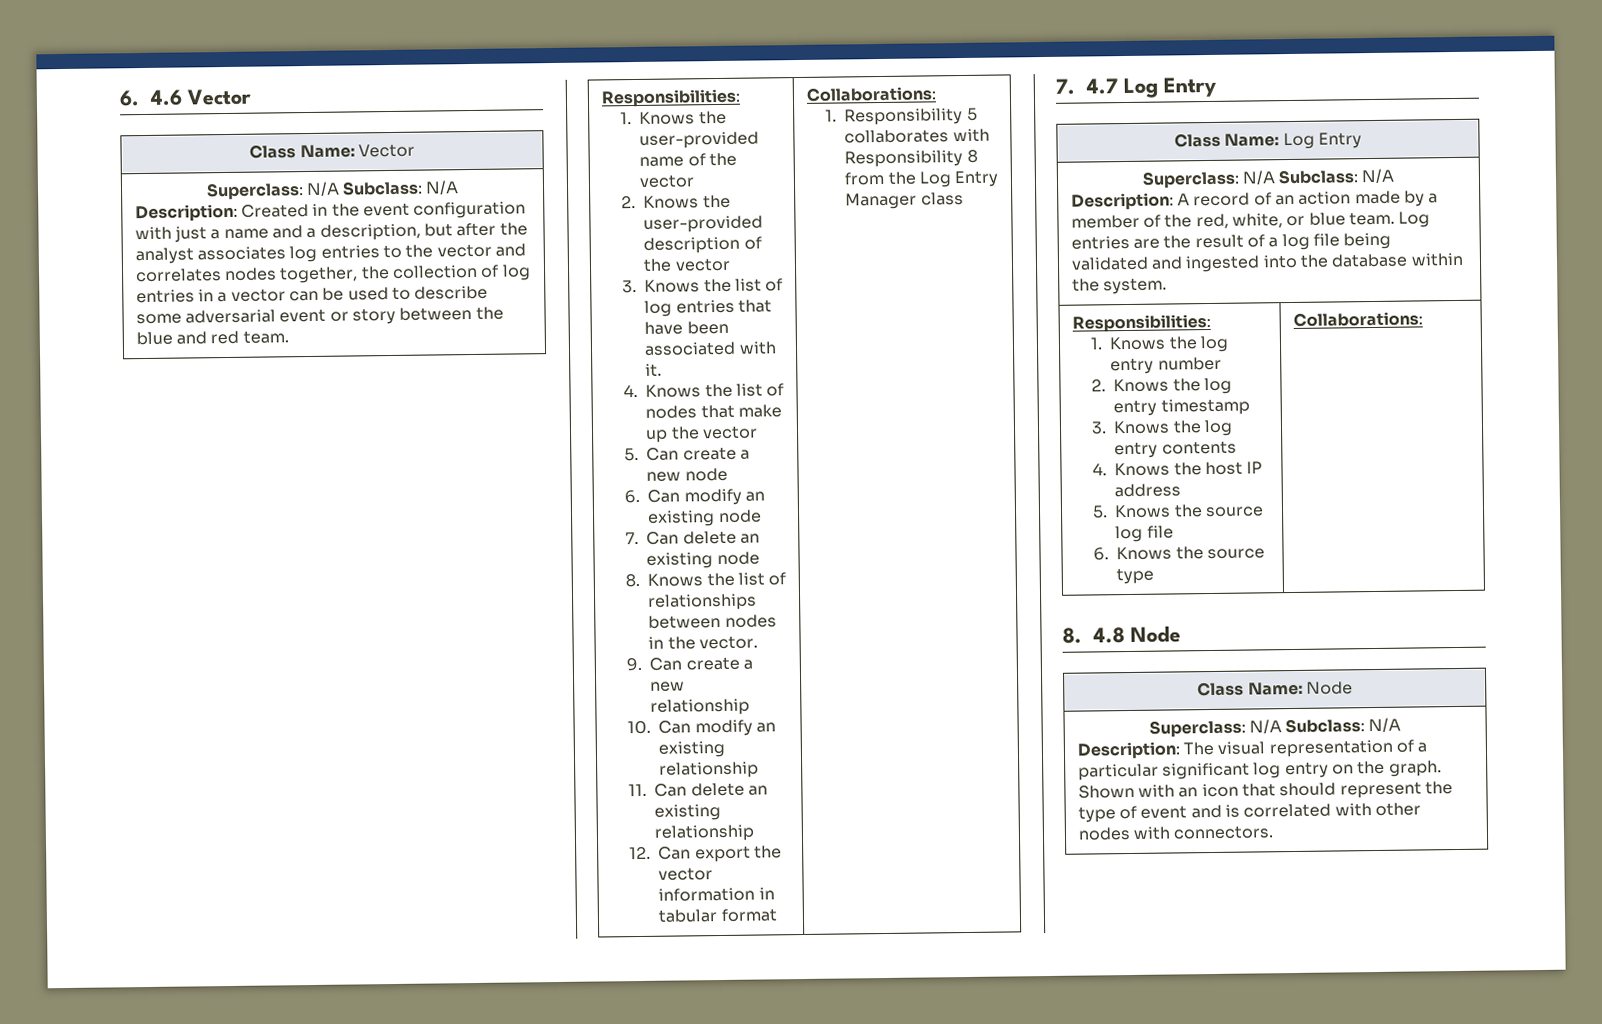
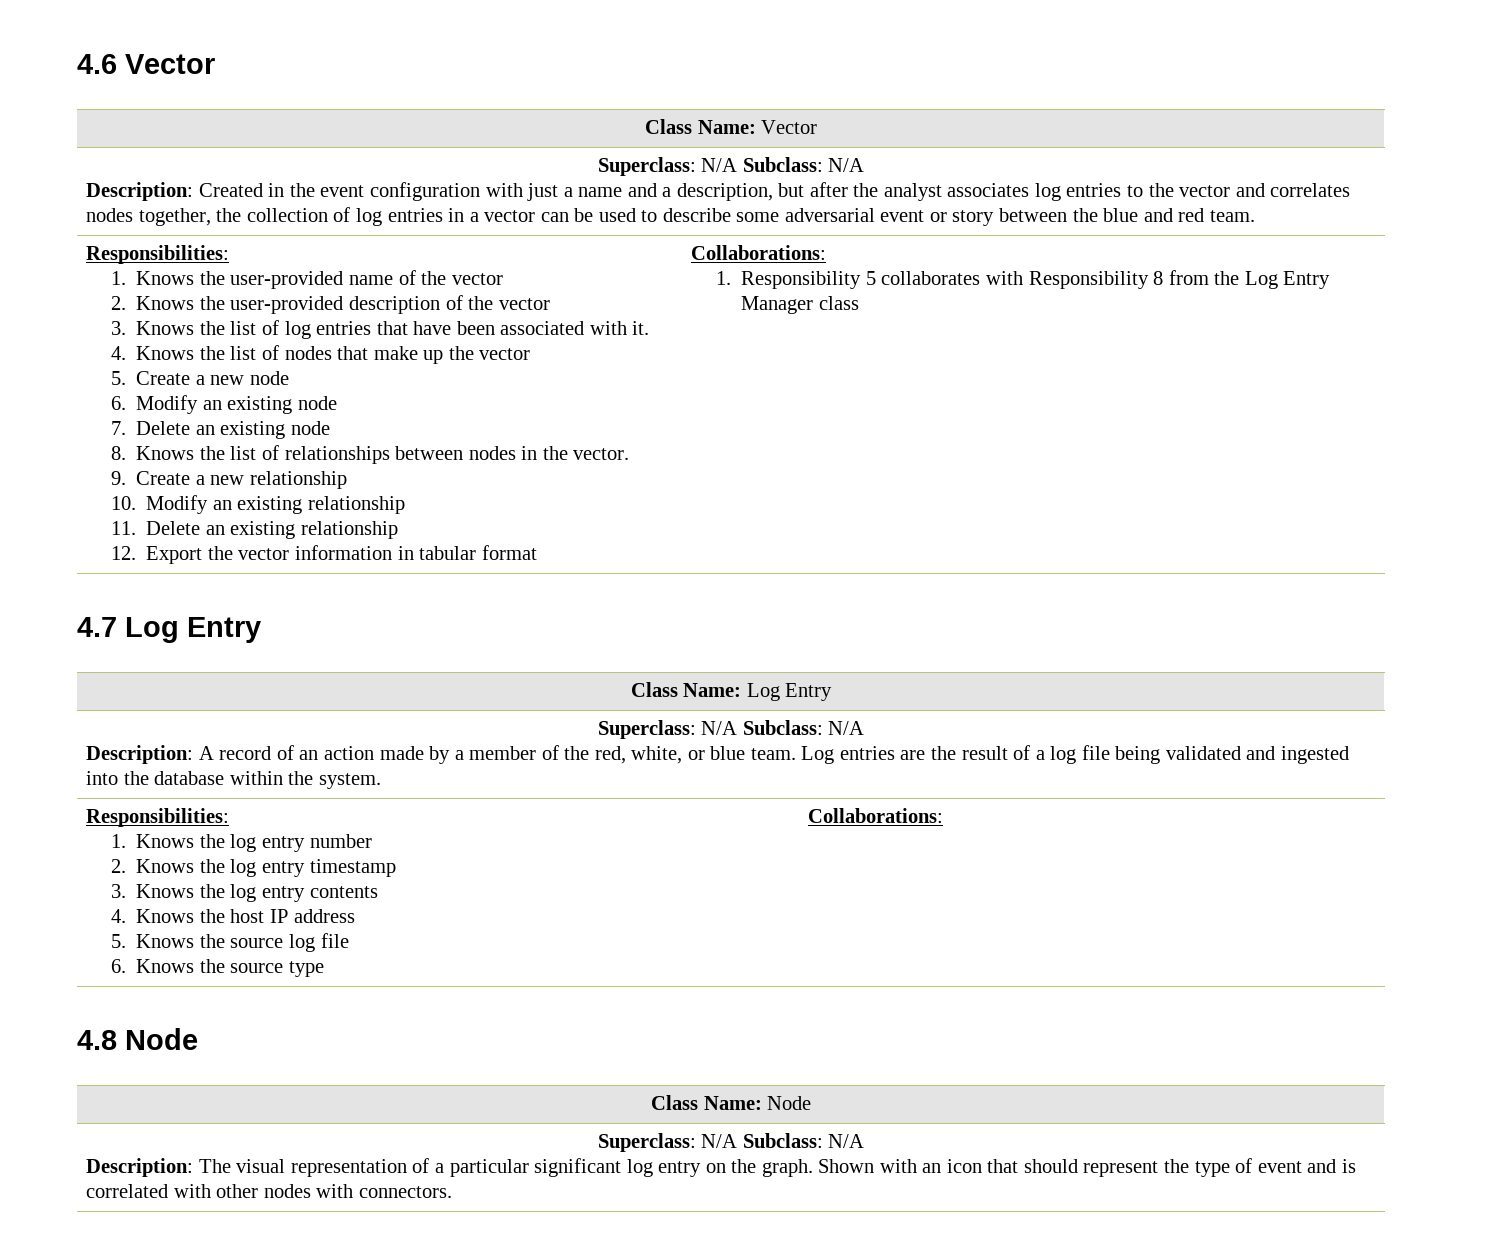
[119,90,139,107] 6. -> (77, 64) none
[646,446,737,461] Can create -> [136,371,191,385] Create
[647,488,742,506] Can modify -> [136,395,199,414] Modify
[646,530,737,545] Can delete -> [136,421,191,435] Delete
[649,656,740,671] Can create -> [136,471,191,485] Create
[658,719,753,737] Can modify -> [146,495,209,514] Modify
[654,782,745,797] Can delete -> [146,521,201,535] Delete
[658,845,751,863] Can export -> [146,546,203,564] Export
[1055,78,1075,95] 7. -> (859, 303) none
[1062,627,1082,644] 8. -> (944, 815) none

